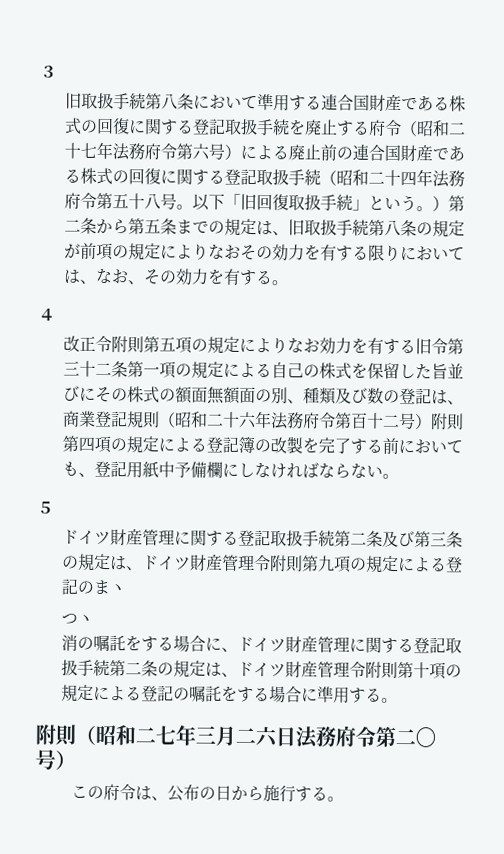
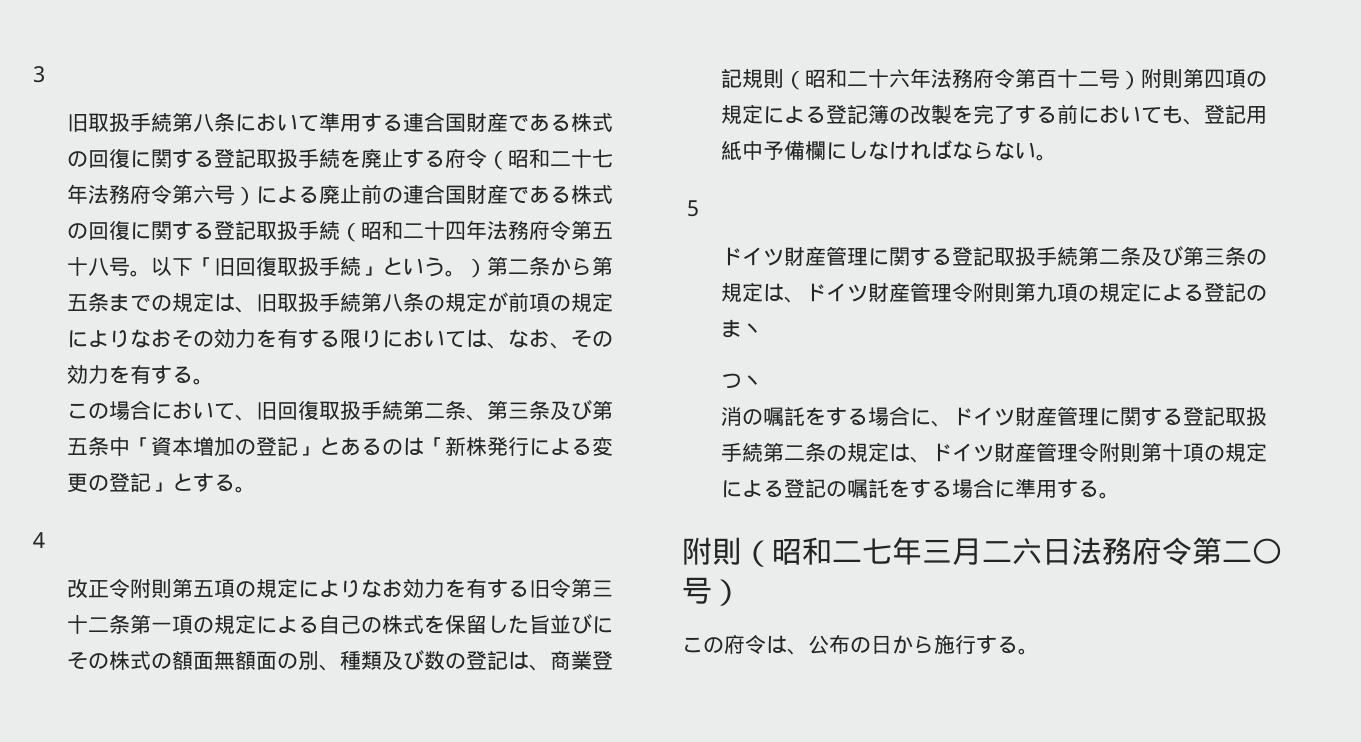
(289, 283) none -> [66,400,613,421] [66,436,613,457] [66,473,256,493] // この場合において、旧回復取扱手続第二条、第三条及び第五条中「資本増加の登記」とあるのは「新株発行による変更の登記」とする。

